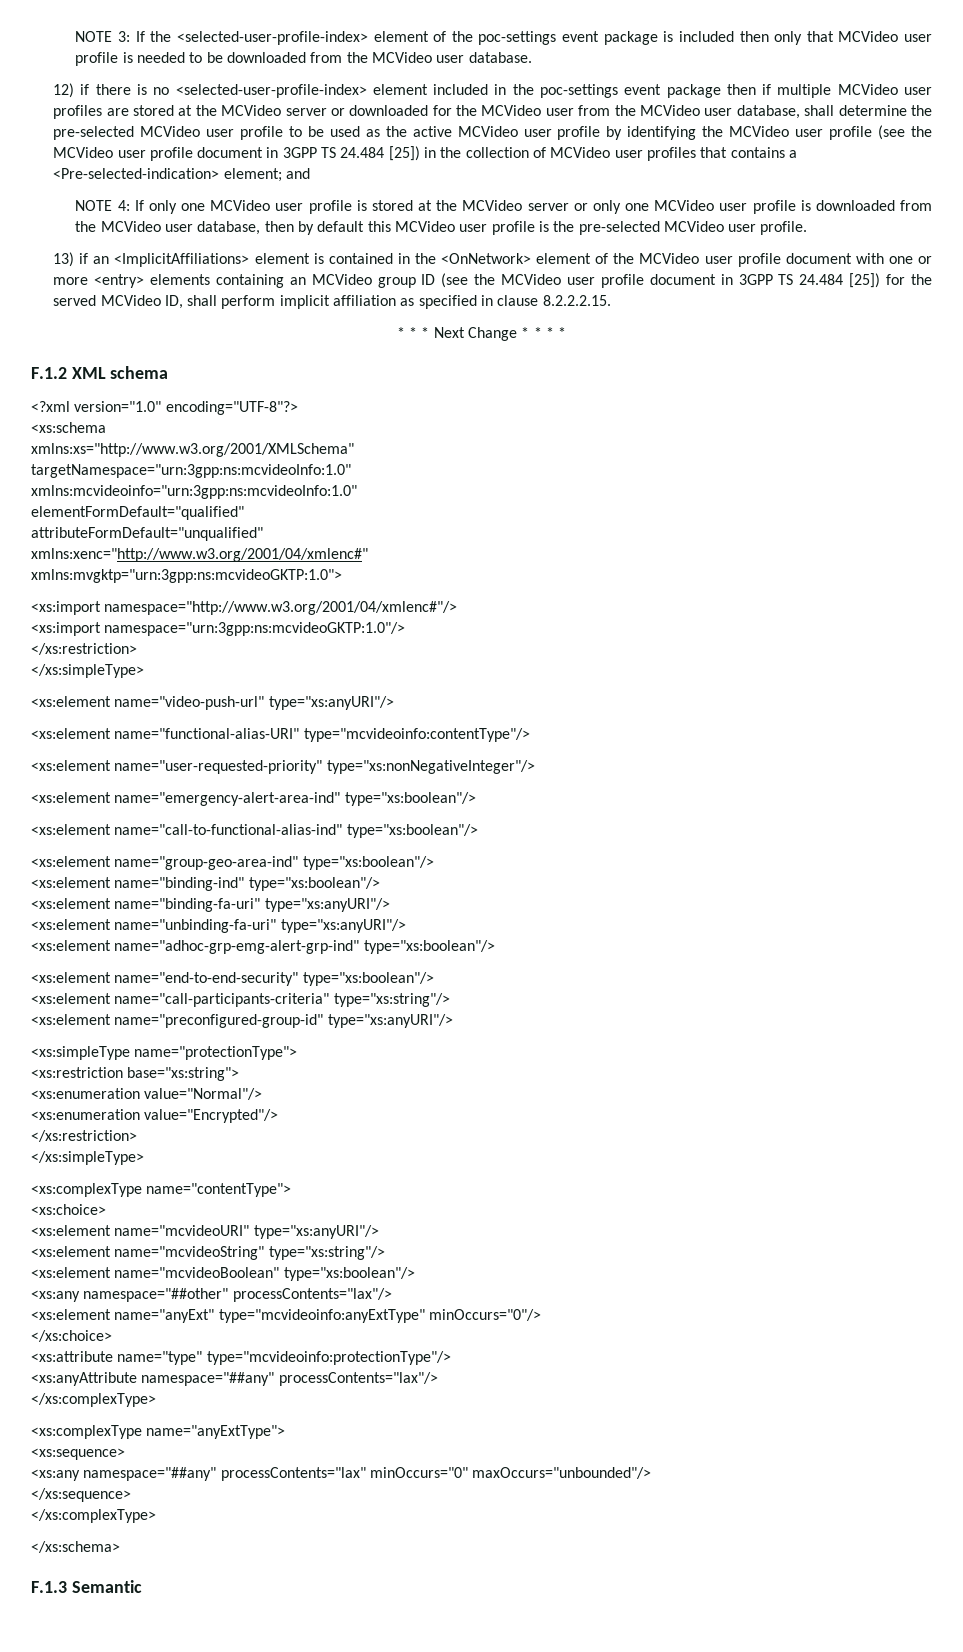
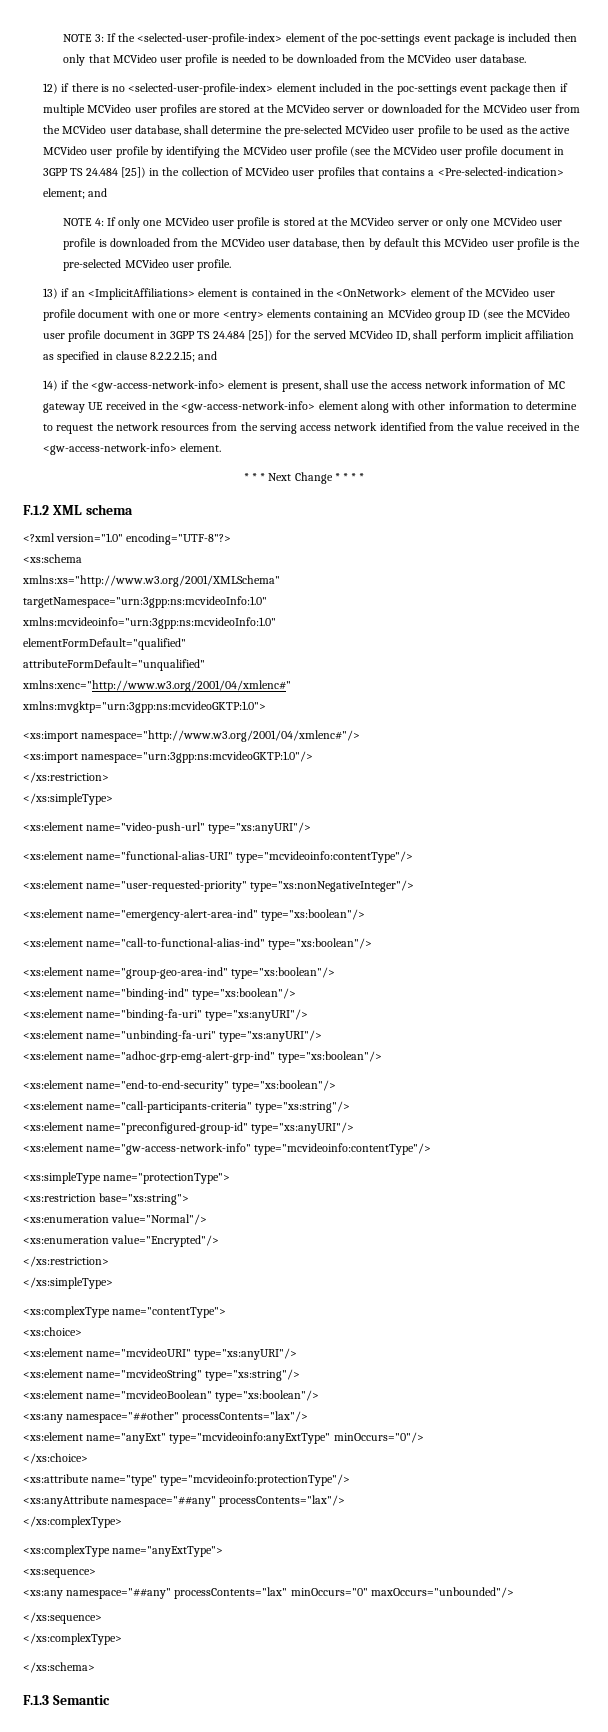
[542,295,611,306] 8.2.2.2.15. -> [150,351,218,362] [43,380,565,392] [43,401,578,413] [43,422,581,434] [43,443,222,455] 8.2.2.2.15; and // 14) if the <gw-access-network-info> element is present, shall use the access network information of MC gateway UE received in the <gw-access-network-info> element along with other information to determine to request the network resources from the serving access network identified from the value received in the <gw-access-network-info> element.
(453, 1021) none -> [23,1143,432,1155] // <xs:element name="gw-access-network-info" type="mcvideoinfo:contentType"/>

